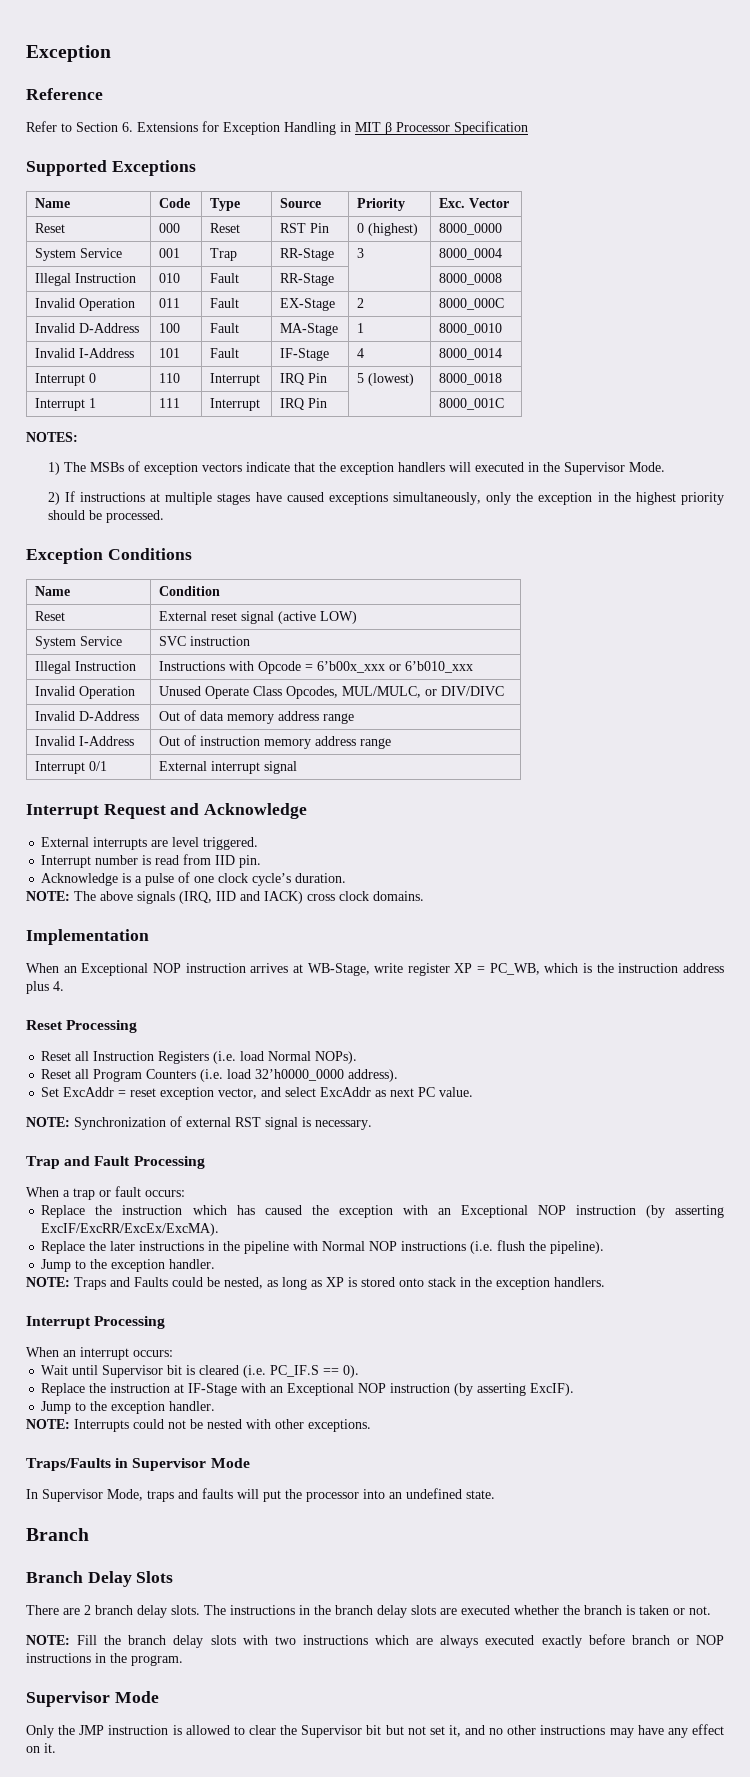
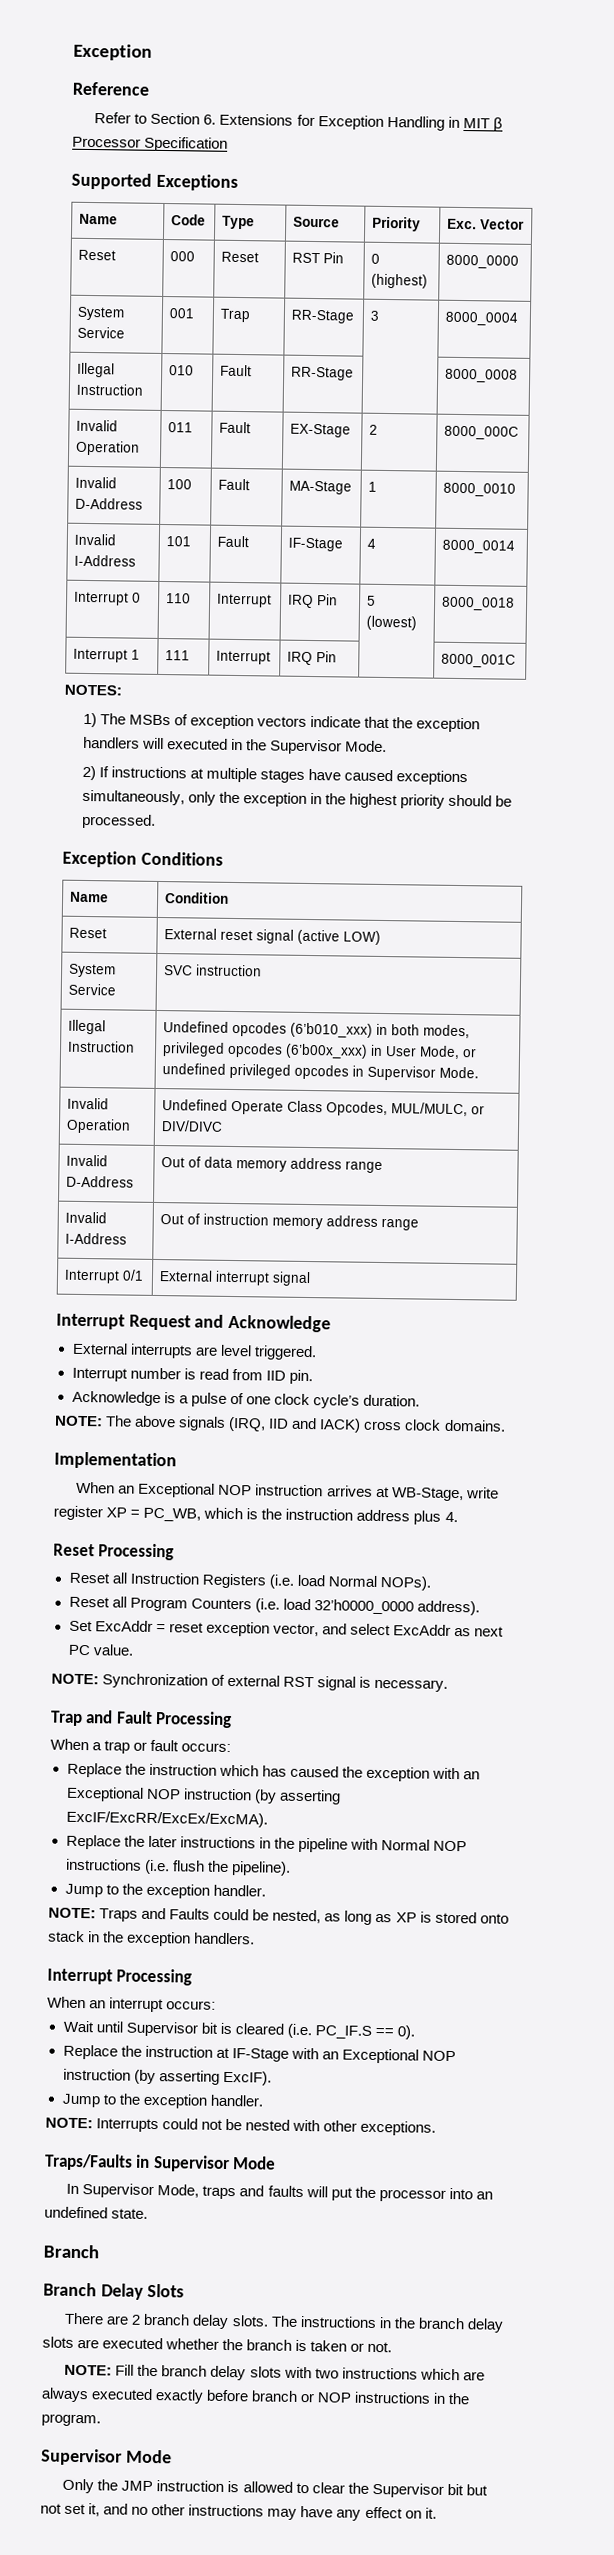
[159,661,474,674] [35,686,136,699] [159,686,202,696] Instructions with Opcode = 6’b00x_xxx or 6’b010_xxx // Invalid Operation | Unused -> [162,1021,470,1039] [161,1042,477,1060] [161,1063,479,1081] [66,1097,109,1110] [65,1118,131,1134] [161,1099,228,1111] Undefined opcodes (6’b010_xxx) in both modes, privileged opcodes (6’b00x_xxx) in User Mode, or undefined privileged opcodes in Supervisor Mode. // Invalid Operation | Undefined

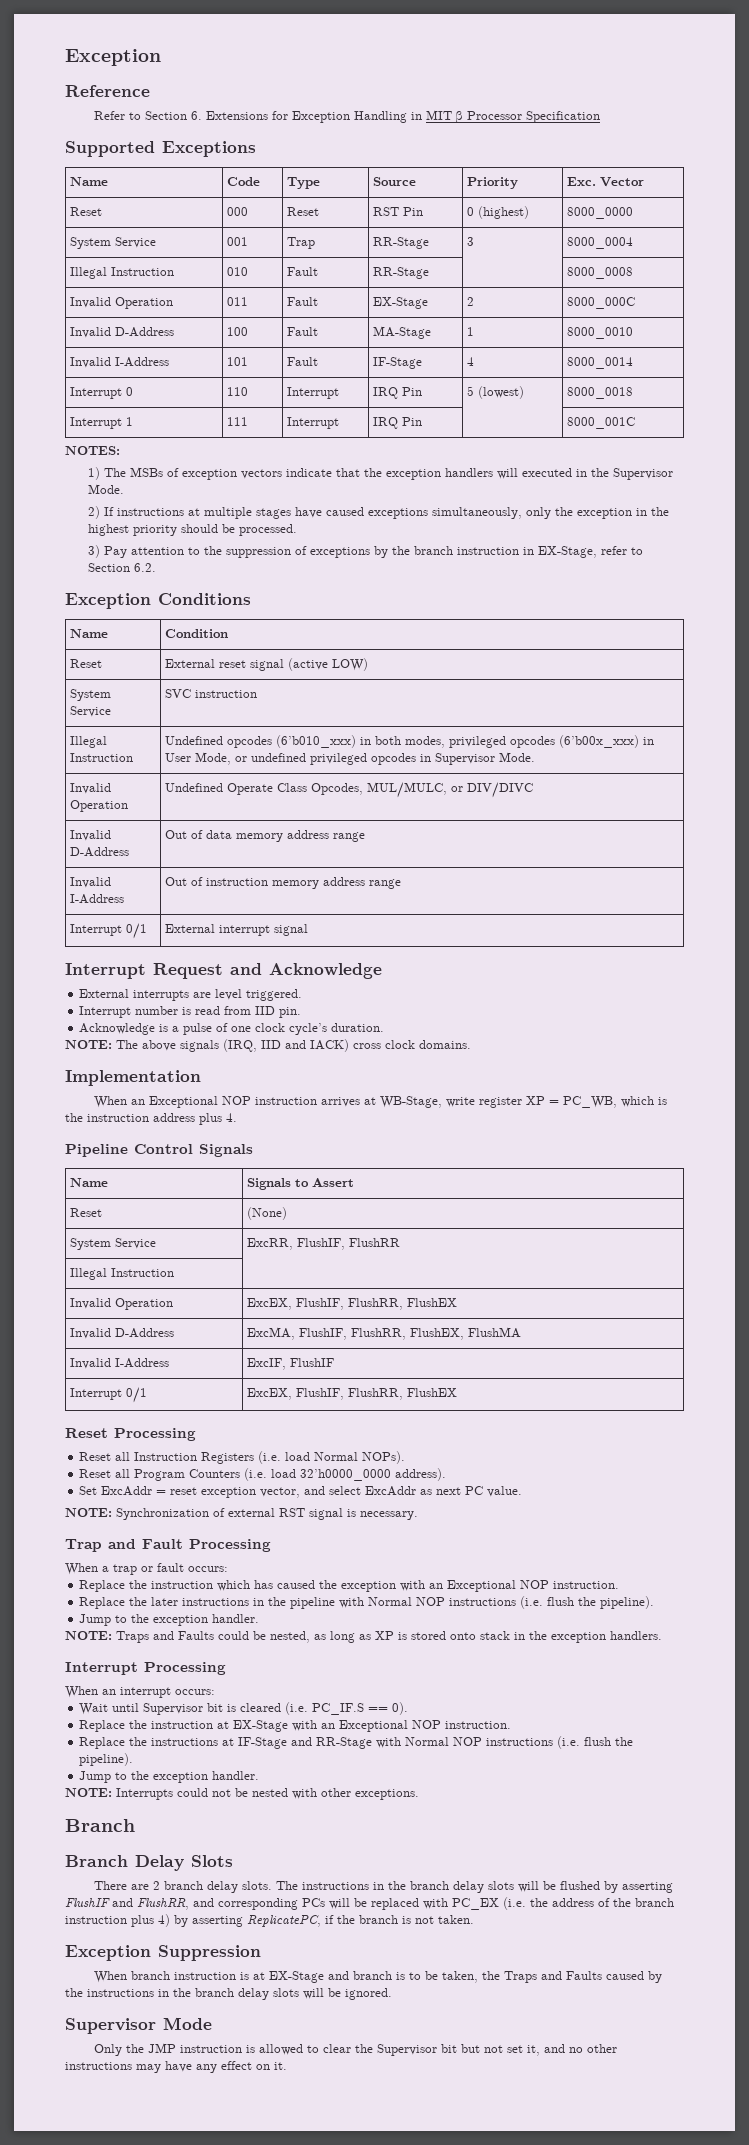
(156, 821) none -> [87,545,643,558] [87,563,156,572] // 3) Pay attention to the suppression of exceptions by the branch instruction in EX-Stage, refer to Section 6.2.
(458, 1517) none -> [65,1144,253,1157] [70,1178,109,1187] [247,1178,355,1190] [70,1208,103,1217] [247,1207,288,1220] [70,1238,157,1250] [247,1238,401,1250] [70,1268,175,1280] [70,1298,174,1310] [247,1298,458,1310] [70,1328,175,1339] [247,1327,522,1340] [70,1358,170,1369] [247,1358,335,1370] [70,1387,148,1403] [247,1388,458,1400] // Pipeline Control Signals // Name | Signals to Assert // Reset | (None) // System Service | ExcRR, FlushIF, FlushRR // Illegal Instruction | // Invalid Operation | ExcEX, FlushIF, FlushRR, FlushEX // Invalid D-Address | ExcMA, FlushIF, FlushRR, FlushEX, FlushMA // Invalid I-Address | ExcIF, FlushIF // Interrupt 0/1 | ExcEX, FlushIF, FlushRR, FlushEX
[182,1788,341,1805] [65,1810,268,1828] instruction (by asserting ExcIF/ExcRR/ExcEx/ExcMA). -> [553,1581,620,1589] instruction.
[231,2047,456,2064] [62,2068,272,2086] IF-Stage with an Exceptional NOP instruction (by asserting ExcIF). -> [233,1720,512,1732] [79,1736,634,1749] [79,1753,134,1766] EX-Stage with an Exceptional NOP instruction. // Replace the instructions at IF-Stage and RR-Stage with Normal NOP instructions (i.e. flush the pipeline).
[44,2153,277,2173] [66,2183,493,2202] [44,2206,149,2219] // Traps/Faults in Supervisor Mode // In Supervisor Mode, traps and faults will put the processor into an undefined state. -> (419, 1794) none
[77,2337,393,2353] [64,2364,485,2381] [41,2387,471,2405] [41,2413,101,2427] are executed whether the branch is taken or not. // NOTE: Fill the branch delay slots with two instructions which are always executed exactly before branch or NOP instructions in the program. -> [518,1881,674,1893] [65,1897,674,1910] [65,1914,474,1927] [65,1945,261,1961] [94,1971,663,1983] [65,1988,392,2000] will be flushed by asserting FlushIF and FlushRR, and corresponding PCs will be replaced with PC_EX (i.e. the address of the branch instruction plus 4) by asserting ReplicatePC, if the branch is not taken. // Exception Suppression // When branch instruction is at EX-Stage and branch is to be taken, the Traps and Faults caused by the instructions in the branch delay slots will be ignored.

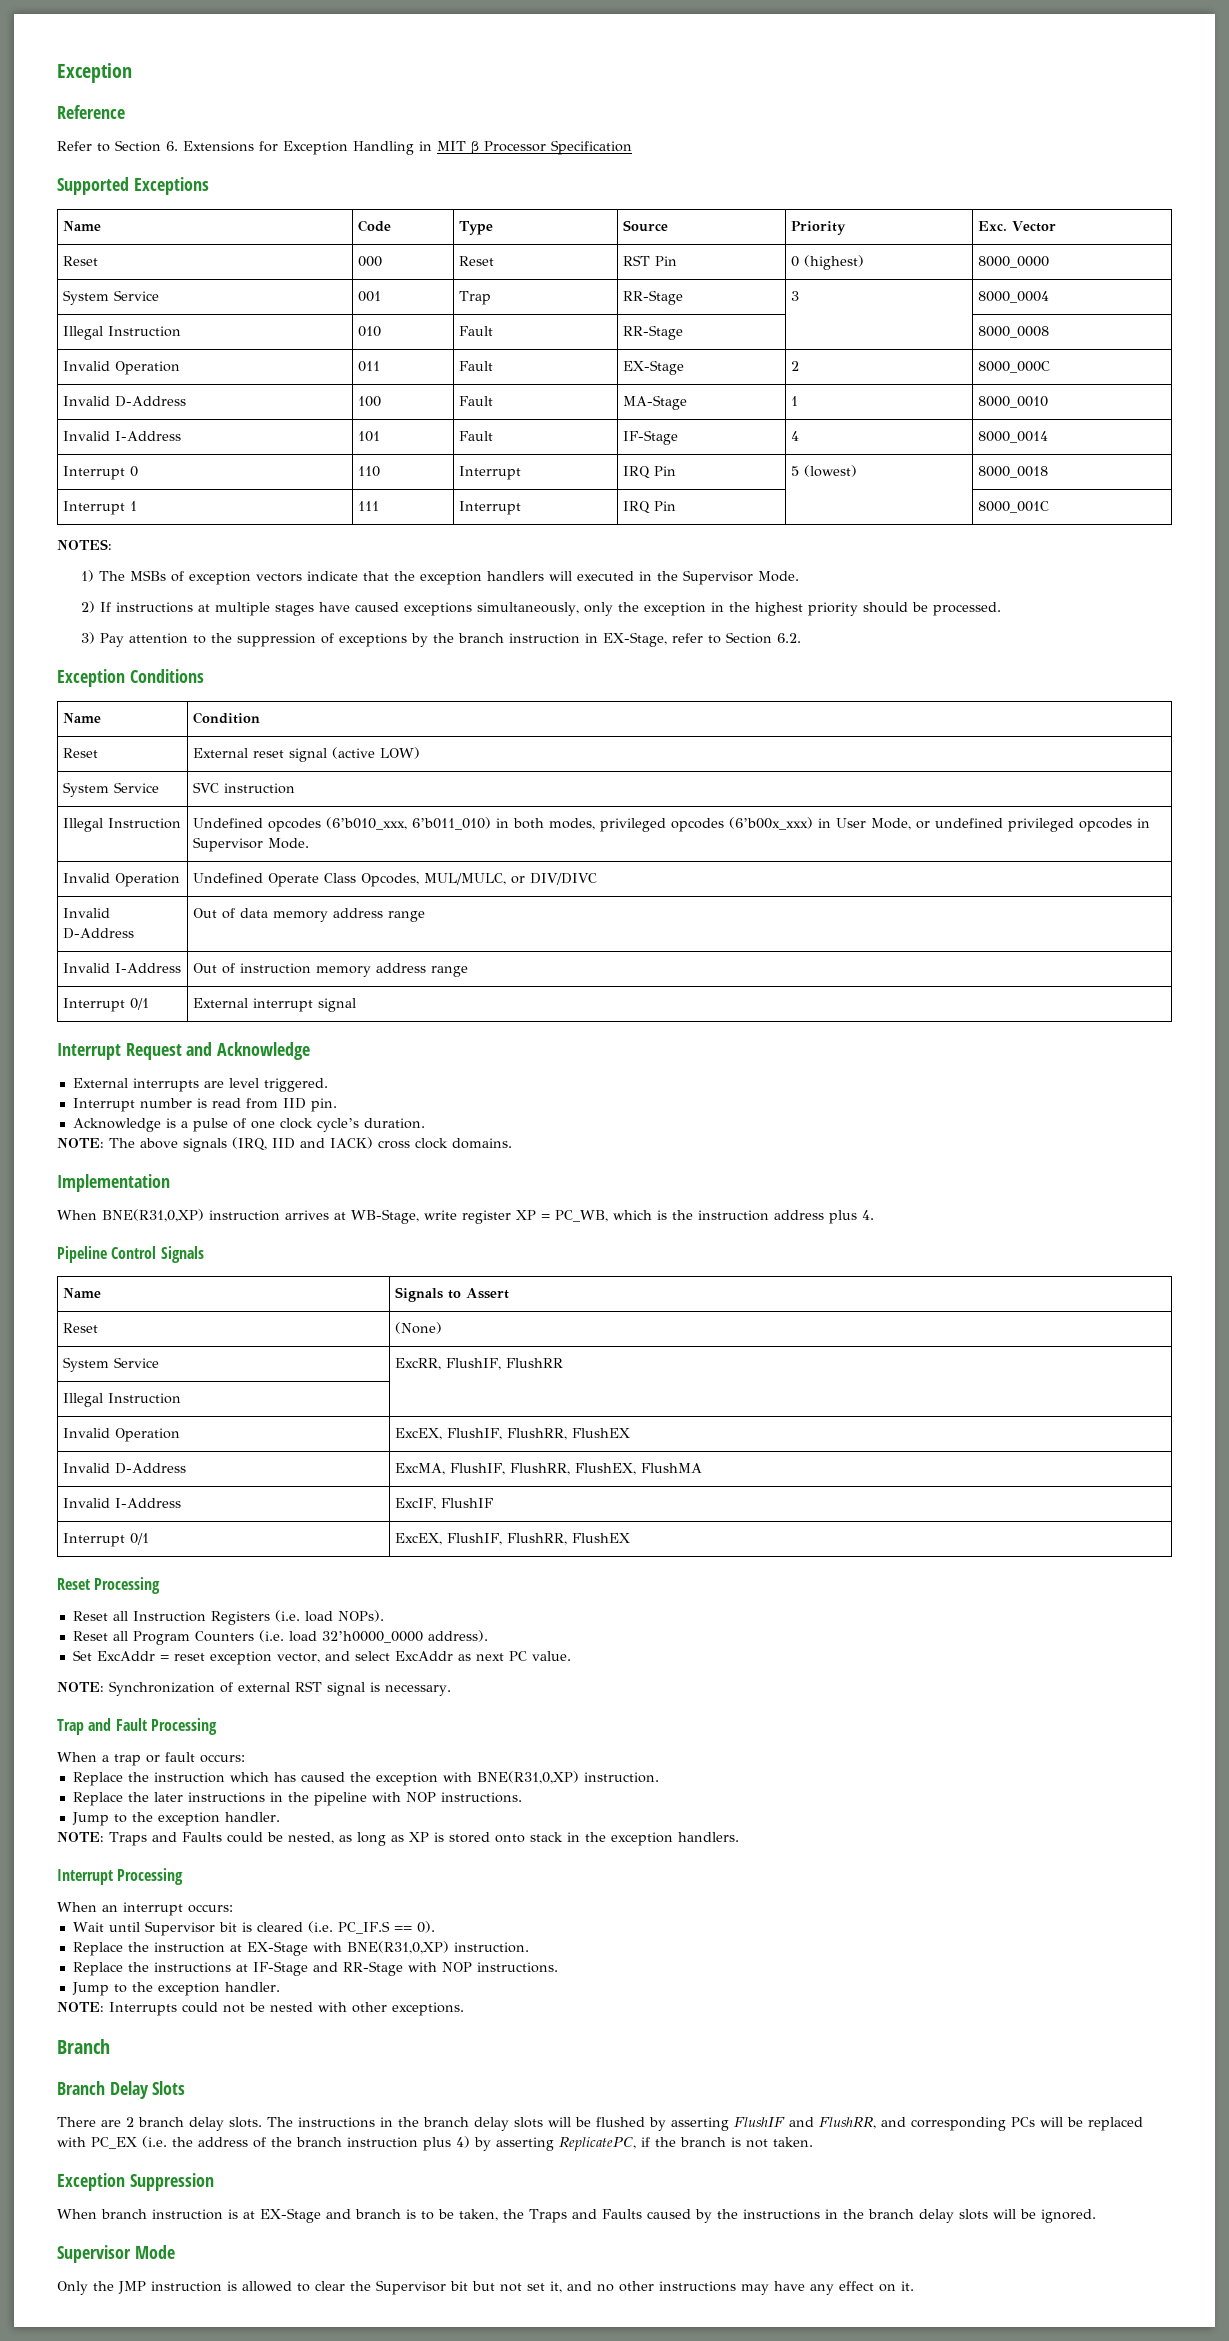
[276,735,357,748] (6’b010_xxx) -> [326,817,492,830] (6’b010_xxx, 6’b011_010)
[131,1096,252,1108] an Exceptional NOP -> [102,1209,204,1222] BNE(R31,0,XP)
[314,1452,359,1461] Normal -> (333, 1616) none
[429,1580,550,1592] an Exceptional NOP -> [476,1771,579,1784] BNE(R31,0,XP)
[368,1596,655,1609] Normal NOP instructions (i.e. flush the pipeline). -> [405,1792,522,1803] NOP instructions.
[321,1720,442,1732] an Exceptional NOP -> [346,1941,449,1954] BNE(R31,0,XP)
[405,1736,634,1749] [79,1753,134,1766] Normal NOP instructions (i.e. flush the pipeline). -> [441,1962,558,1973] NOP instructions.

